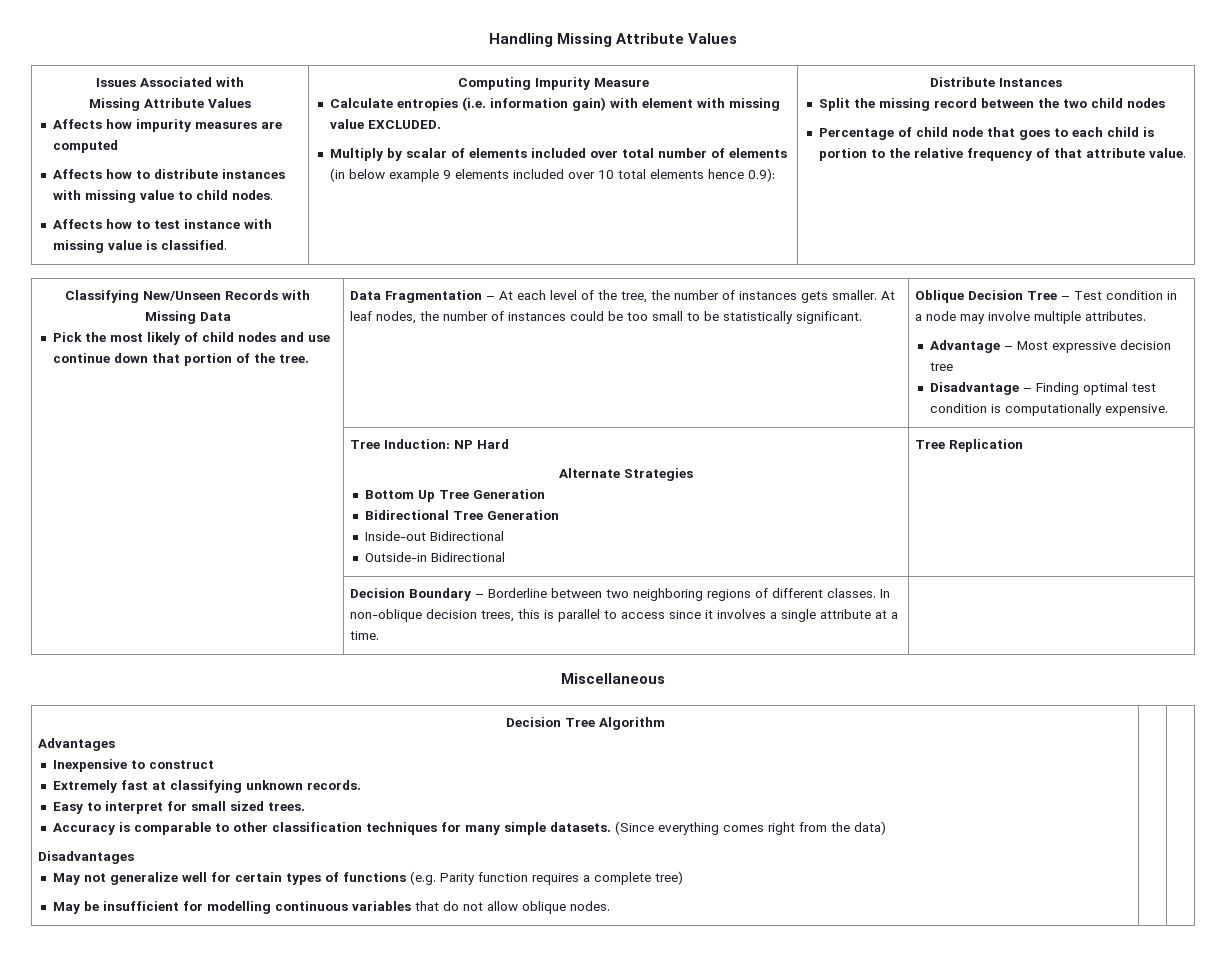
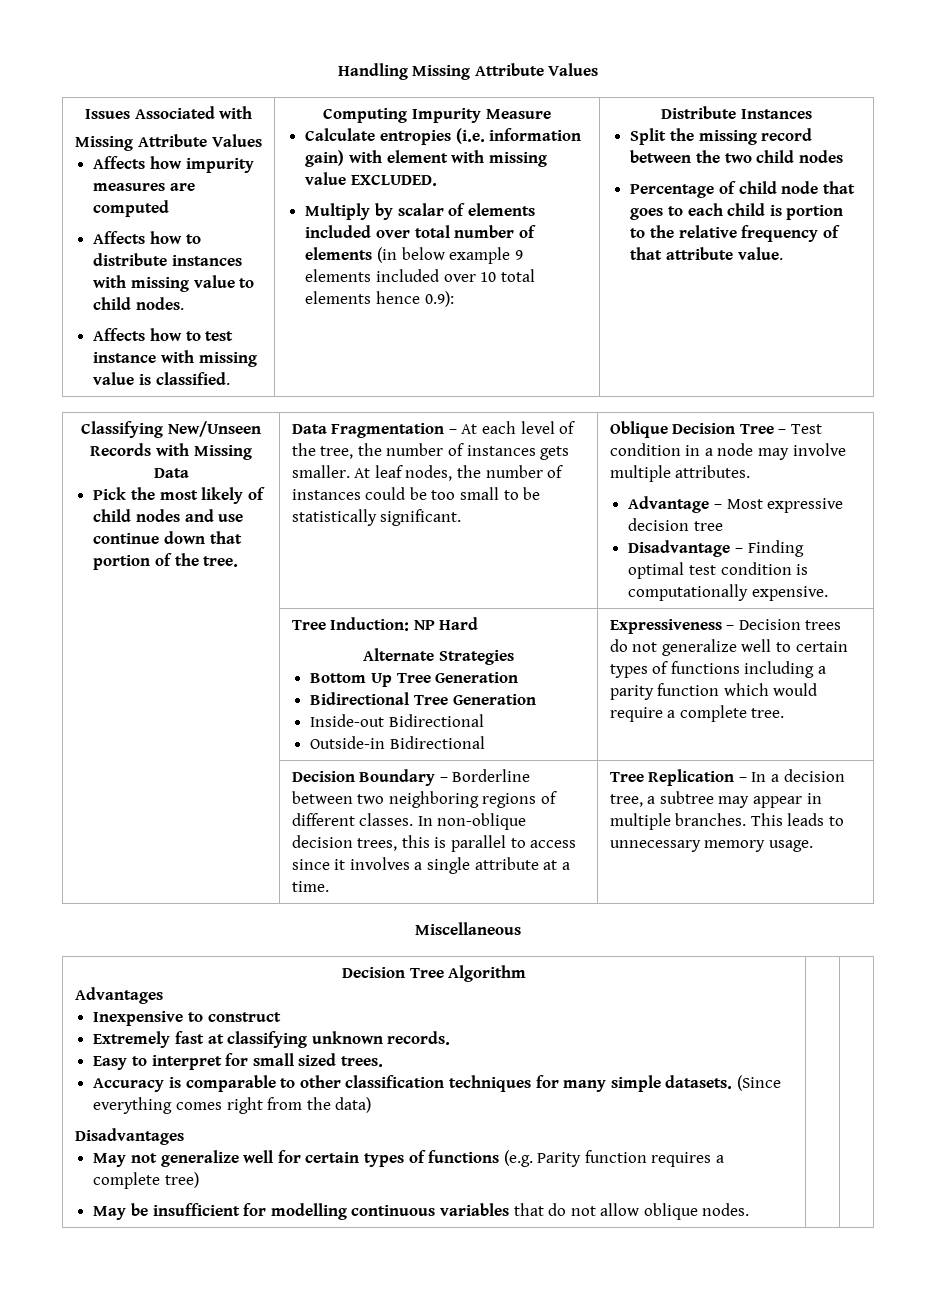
[915,439,1024,452] Tree Replication -> [609,619,842,634] [609,639,848,656] [609,661,827,678] [609,683,818,700] [609,705,785,722] Expressiveness – Decision trees do not generalize well to certain types of functions including a parity function which would require a complete tree.
(380, 635) none -> [609,769,845,786] [609,791,822,808] [609,813,845,830] [609,840,813,852] Tree Replication – In a decision tree, a subtree may appear in multiple branches. This leads to unnecessary memory usage.

